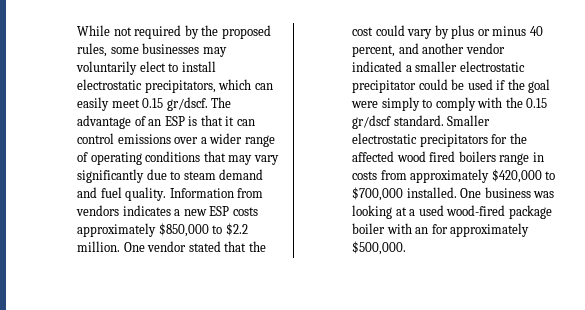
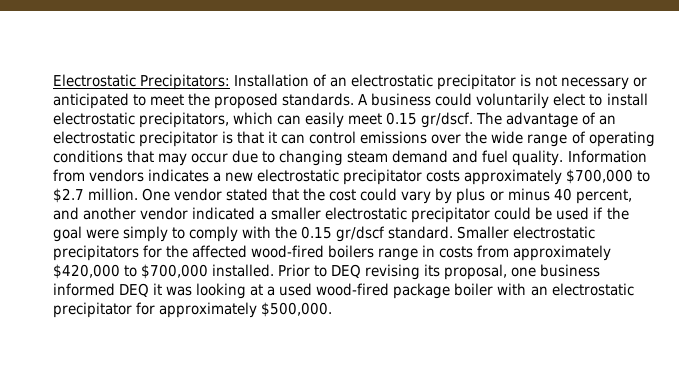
[77,25,271,39] [77,43,227,57] While not required by the proposed rules, some businesses may -> [52,74,648,90] [52,93,473,109] Electrostatic Precipitators: Installation of an electrostatic precipitator is not necessary or anticipated to meet the proposed standards. A business could
[164,116,185,126] ESP -> [52,131,218,147] electrostatic precipitator
[200,133,243,144] a wider -> [465,131,524,144] the wide
[253,155,279,165] [77,169,145,183] vary significantly -> [191,153,229,163] occur
(181, 175) none -> [279,150,344,166] changing
[209,206,258,216] [77,223,248,237] ESP costs approximately $850,000 to $2.2 -> [257,169,651,185] [52,188,84,203] electrostatic precipitator costs approximately $700,000 to $2.7
[396,151,456,162] wood fired -> [251,245,325,258] wood-fired
[460,187,531,198] One business -> [278,264,601,280] [52,283,163,297] Prior to DEQ revising its proposal, one business informed DEQ it
(429, 230) none -> [551,283,634,296] [52,302,132,318] electrostatic precipitator

